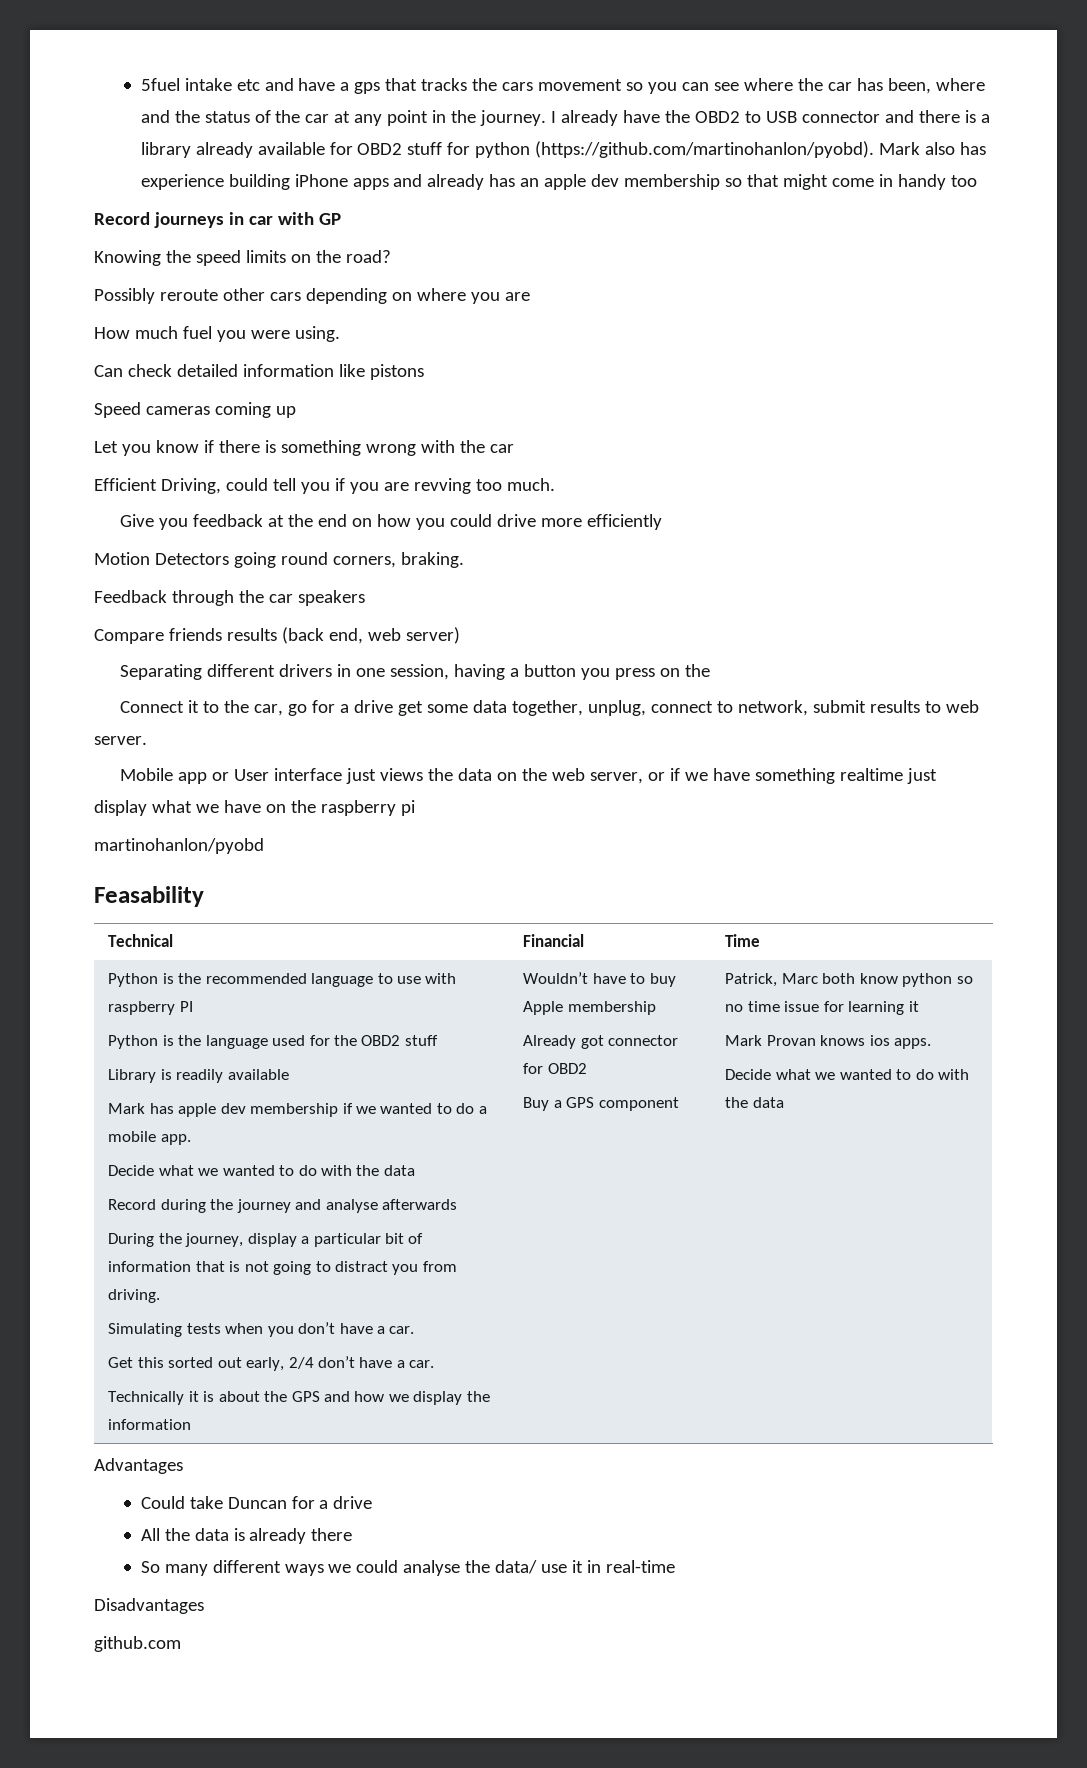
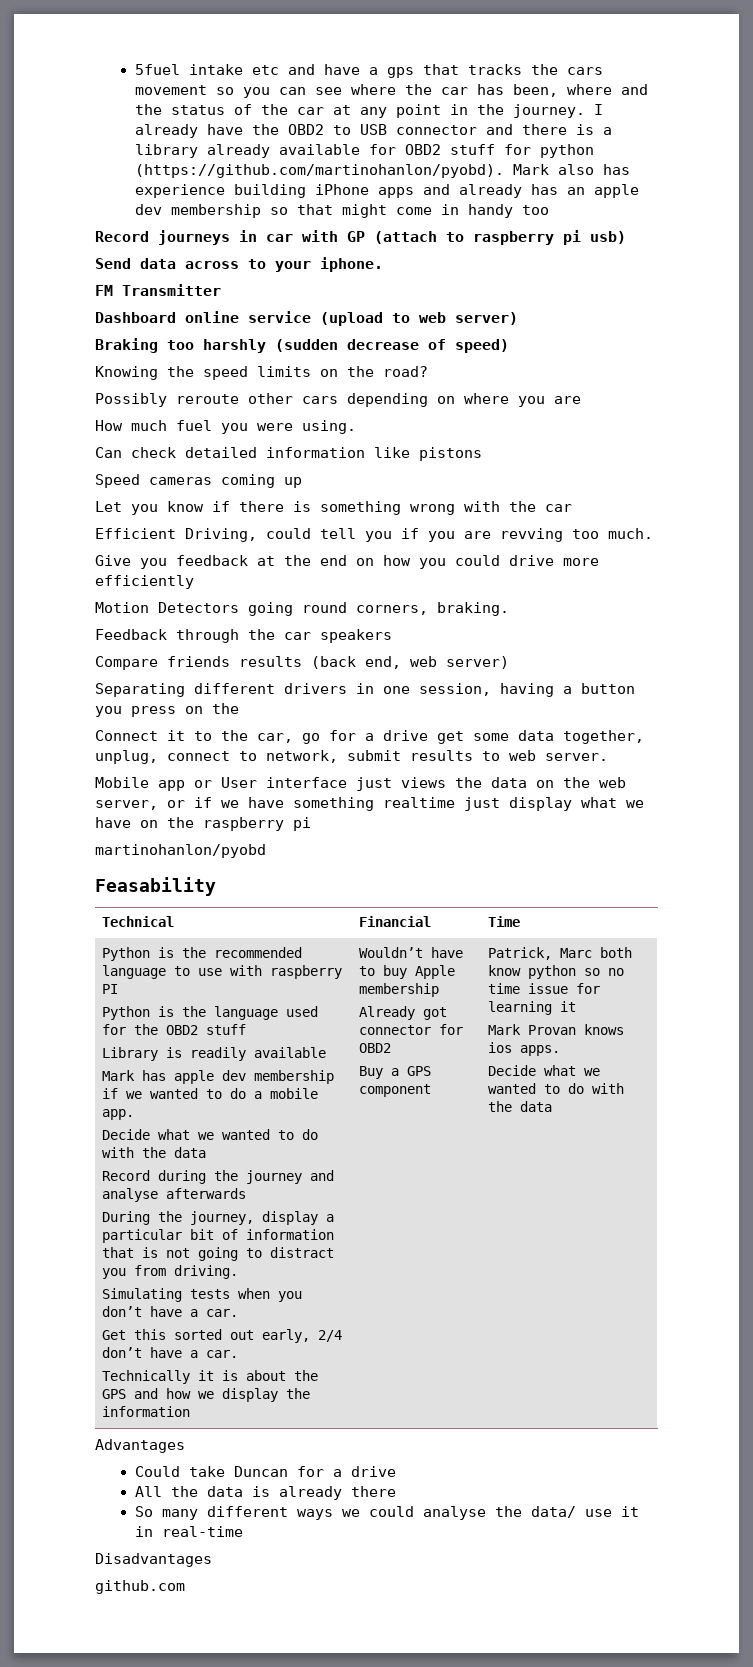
(341, 219) none -> [374,230,626,245] [95,257,383,272] [95,284,221,296] [95,311,518,326] [95,338,509,353] (attach to raspberry pi usb) // Send data across to your iphone. // FM Transmitter // Dashboard online service (upload to web server) // Braking too harshly (sudden decrease of speed)

